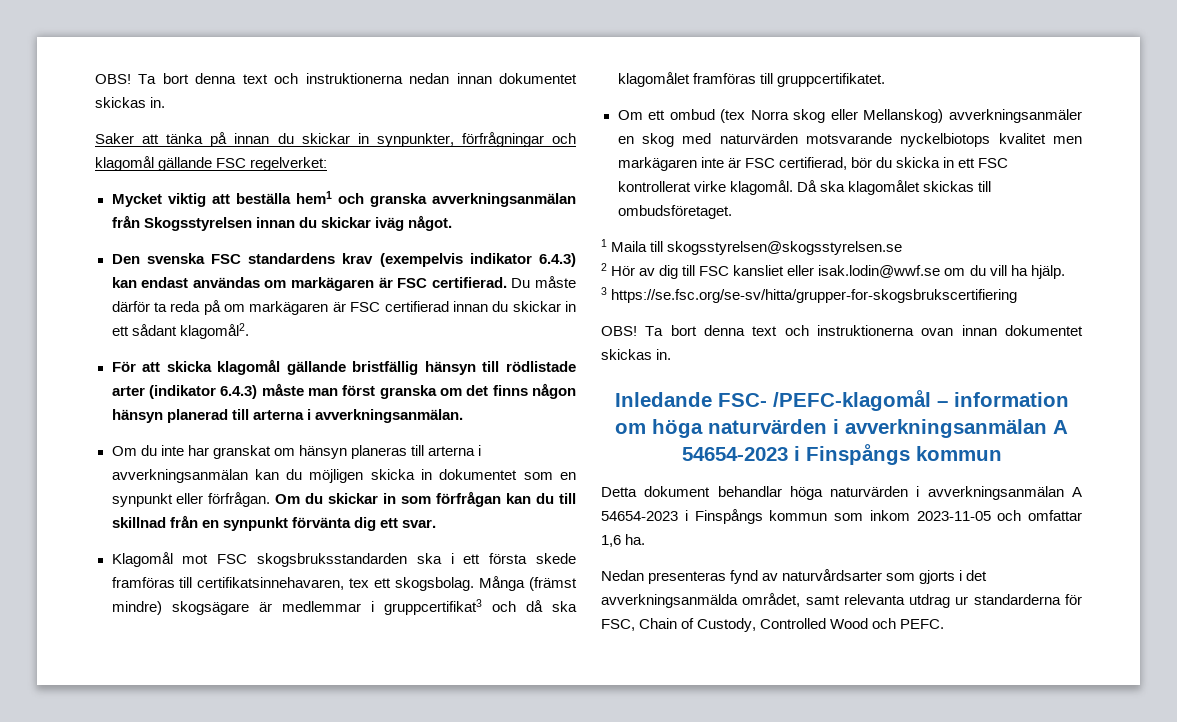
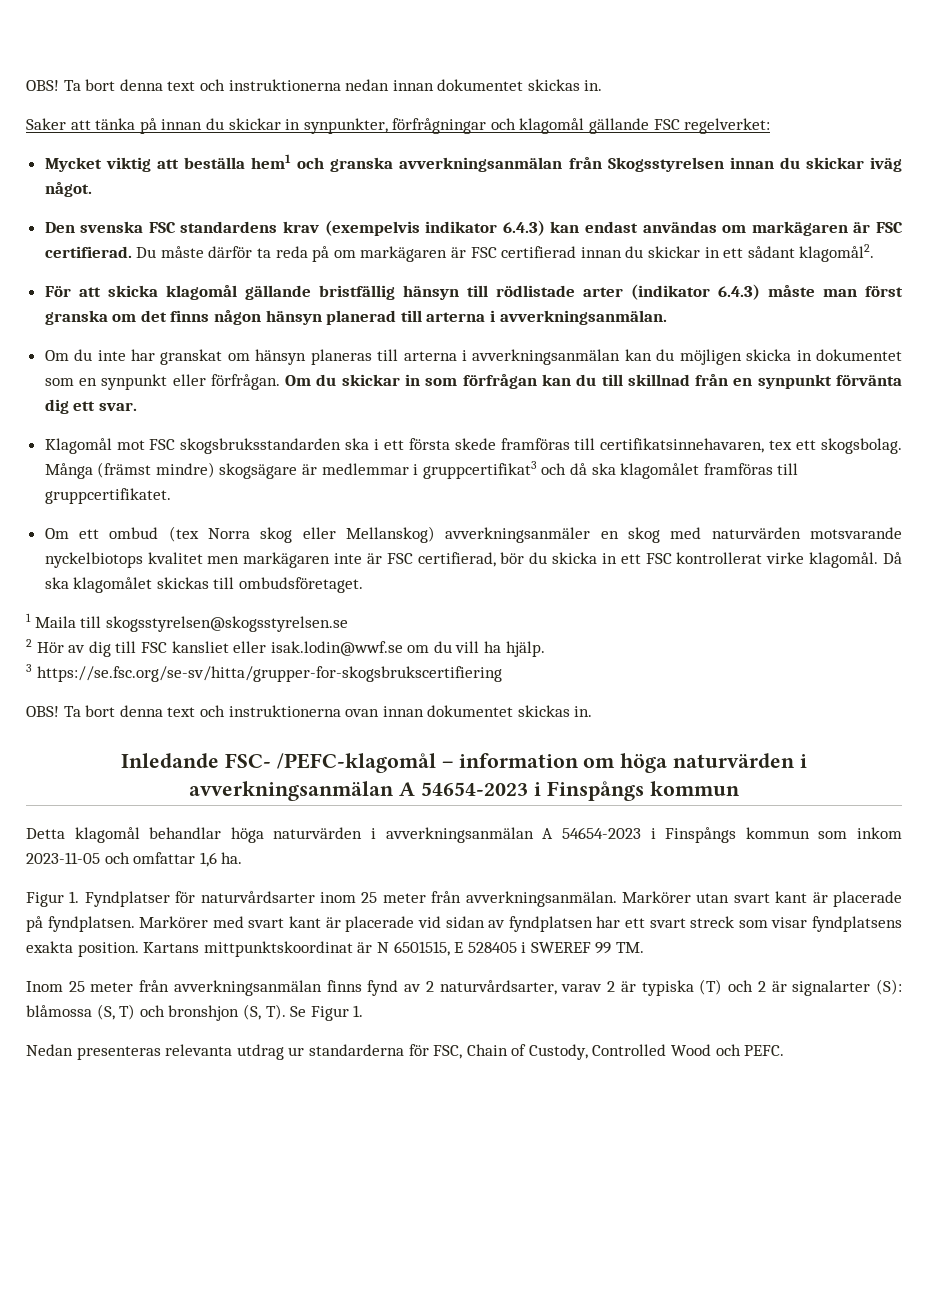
[644,486,711,497] dokument -> [74,827,140,843] klagomål
[601,569,988,584] [601,593,840,608] Nedan presenteras fynd av naturvårdsarter som gjorts i det avverkningsanmälda området, samt -> [26,891,902,907] [26,916,902,932] [26,941,645,957] [26,979,902,996] [26,1004,364,1021] [26,1044,161,1060] Figur 1. Fyndplatser för naturvårdsarter inom 25 meter från avverkningsanmälan. Markörer utan svart kant är placerade på fyndplatsen. Markörer med svart kant är placerade vid sidan av fyndplatsen har ett svart streck som visar fyndplatsens exakta position. Kartans mittpunktskoordinat är N 6501515, E 528405 i SWEREF 99 TM. // Inom 25 meter från avverkningsanmälan finns fynd av 2 naturvårdsarter, varav 2 är typiska (T) och 2 är signalarter (S): blåmossa (S, T) och bronshjon (S, T). Se Figur 1. // Nedan presenteras

